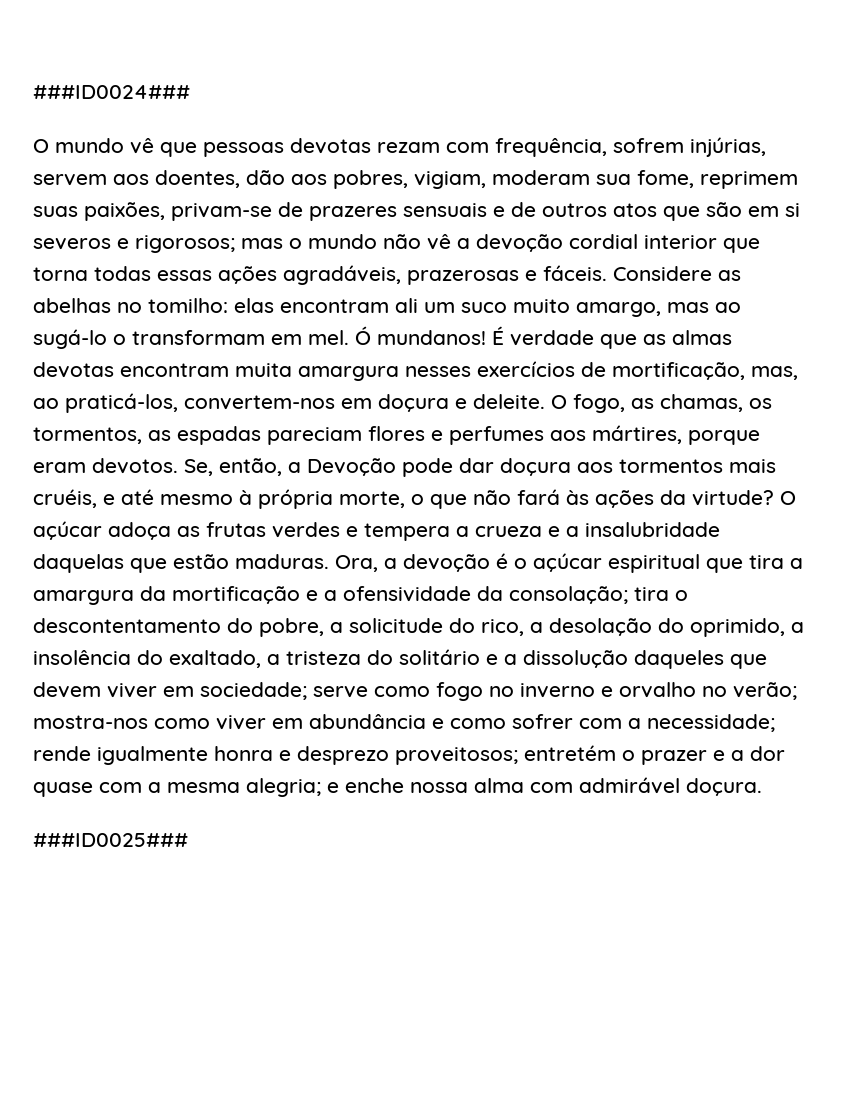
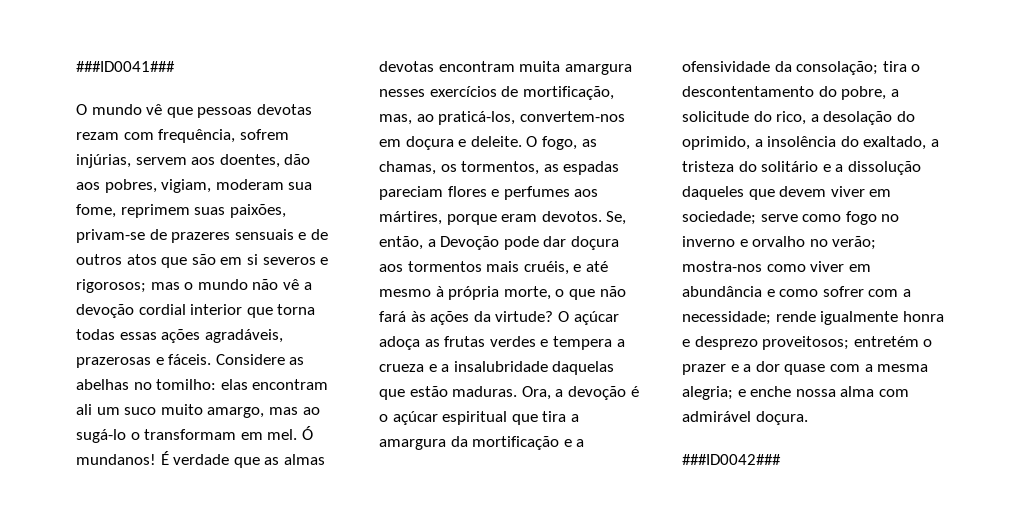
[33,85,190,99] ###ID0024### -> [76,61,175,72] ###ID0041###
[33,833,188,847] ###ID0025### -> [682,454,781,465] ###ID0042###

